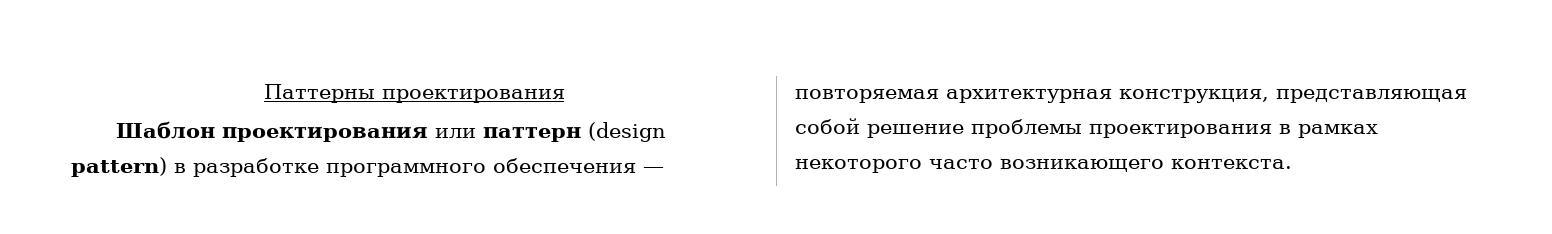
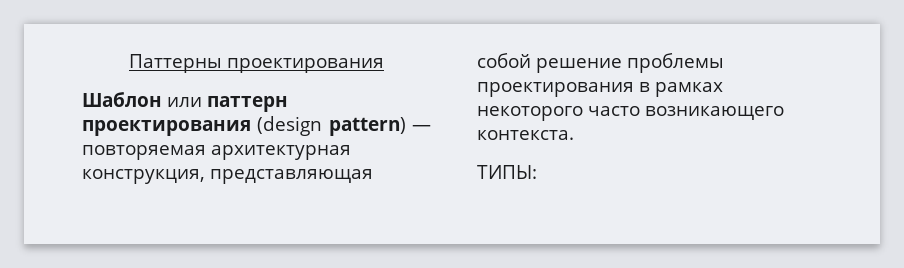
[222,127,429,142] проектирования -> (162, 99) none
(582, 134) none -> [82,120,251,136] проектирования
[174,158,636,177] в разработке программного обеспечения -> (406, 126) none
(1292, 164) none -> [477,165,537,179] // ТИПЫ:

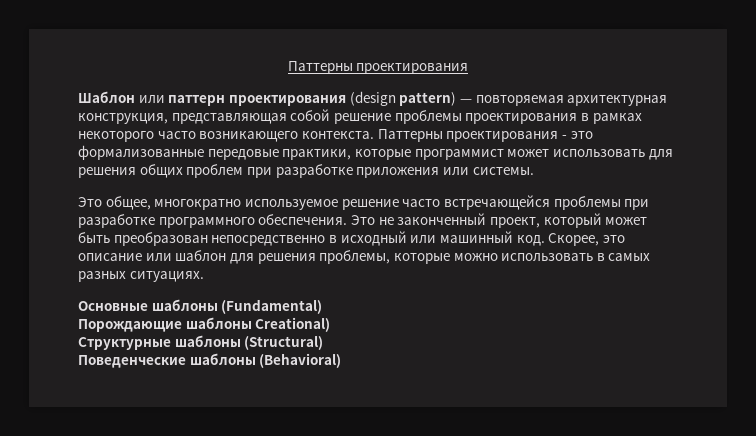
[477,165,537,179] // ТИПЫ: -> [377,129,593,142] [78,145,673,160] [78,164,534,178] [78,195,650,210] [78,213,648,228] [78,231,625,246] [78,250,651,264] [78,271,204,282] [78,299,323,314] [78,317,331,332] [78,335,324,350] [78,353,342,368] Паттерны проектирования - это формализованные передовые практики, которые программист может использовать для решения общих проблем при разработке приложения или системы. // Это общее, многократно используемое решение часто встречающейся проблемы при разработке программного обеспечения. Это не законченный проект, который может быть преобразован непосредственно в исходный или машинный код. Скорее, это описание или шаблон для решения проблемы, которые можно использовать в самых разных ситуациях. // Основные шаблоны (Fundamental) // Порождающие шаблоны Creational) // Структурные шаблоны (Structural) // Поведенческие шаблоны (Behavioral)

